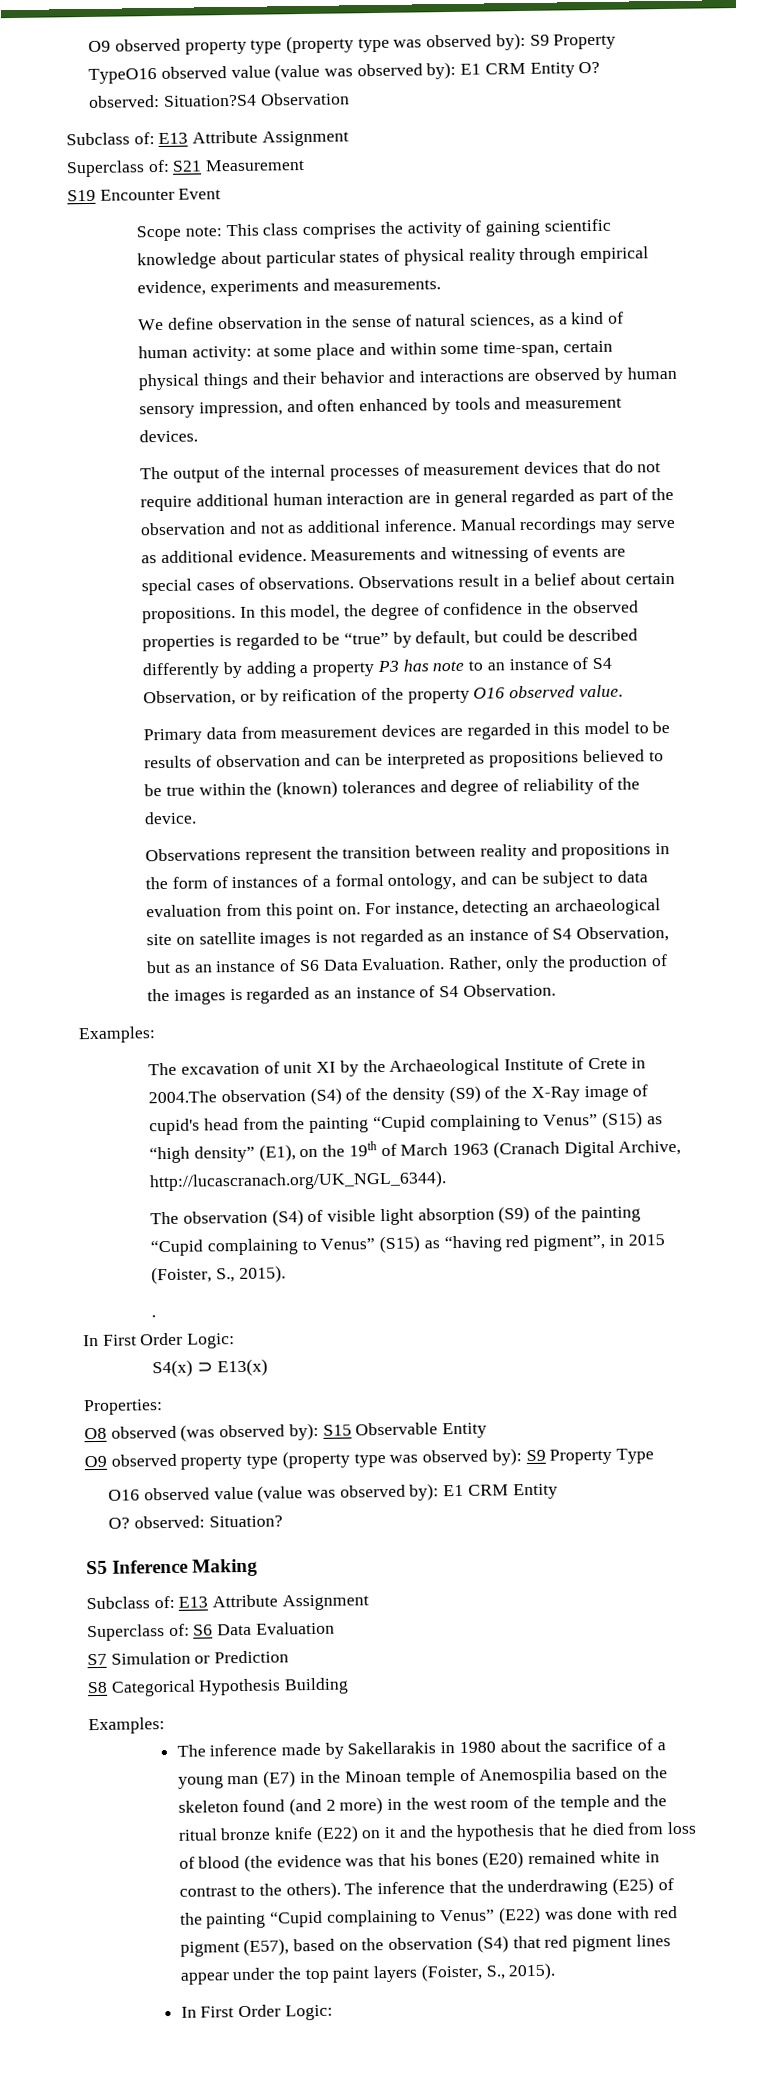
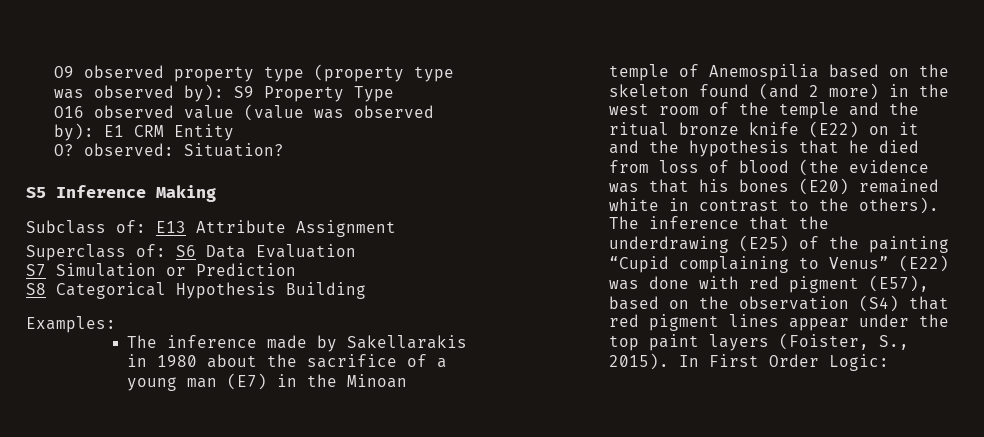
[88,61,601,84] [88,92,350,108] [66,130,349,147] [66,158,306,178] [67,188,222,202] [136,218,611,242] [137,246,650,270] [137,278,442,297] [138,311,624,331] [138,340,613,362] [138,366,677,391] [139,397,623,419] [139,429,199,443] [140,460,662,483] [140,487,675,512] [140,516,676,536] [141,545,627,564] [141,572,675,596] [142,600,639,624] [142,628,639,652] [142,657,612,680] [143,684,623,707] [143,720,671,745] [144,749,664,769] [144,777,641,799] [144,811,198,825] [145,843,671,864] [145,870,648,890] [146,898,661,920] [146,926,669,948] [146,954,668,974] [147,983,556,1005] [78,1026,156,1044] [148,1057,647,1077] [148,1084,649,1106] [149,1111,663,1136] [149,1139,682,1164] [149,1170,448,1192] [150,1205,641,1227] [150,1234,665,1257] [151,1265,286,1285] [151,1315,157,1318] [83,1332,236,1349] [152,1358,268,1378] [83,1399,163,1416] [84,1422,488,1442] [84,1448,613,1470] TypeO16 observed value (value was observed by): E1 CRM Entity O? observed: Situation?S4 Observation // Subclass of: E13 Attribute Assignment // Superclass of: S21 Measurement // S19 Encounter Event // Scope note: This class comprises the activity of gaining scientific knowledge about particular states of physical reality through empirical evidence, experiments and measurements. // We define observation in the sense of natural sciences, as a kind of human activity: at some place and within some time-span, certain physical things and their behavior and interactions are observed by human sensory impression, and often enhanced by tools and measurement devices. // The output of the internal processes of measurement devices that do not require additional human interaction are in general regarded as part of the observation and not as additional inference. Manual recordings may serve as additional evidence. Measurements and witnessing of events are special cases of observations. Observations result in a belief about certain propositions. In this model, the degree of confidence in the observed properties is regarded to be “true” by default, but could be described differently by adding a property P3 has note to an instance of S4 Observation, or by reification of the property O16 observed value. // Primary data from measurement devices are regarded in this model to be results of observation and can be interpreted as propositions believed to be true within the (known) tolerances and degree of reliability of the device. // Observations represent the transition between reality and propositions in the form of instances of a formal ontology, and can be subject to data evaluation from this point on. For instance, detecting an archaeological site on satellite images is not regarded as an instance of S4 Observation, but as an instance of S6 Data Evaluation. Rather, only the production of the images is regarded as an instance of S4 Observation. // Examples: // The excavation of unit XI by the Archaeological Institute of Crete in 2004.The observation (S4) of the density (S9) of the X-Ray image of cupid's head from the painting “Cupid complaining to Venus” (S15) as “high density” (E1), on the 19th of March 1963 (Cranach Digital Archive, http://lucascranach.org/UK_NGL_6344). // The observation (S4) of visible light absorption (S9) of the painting “Cupid complaining to Venus” (S15) as “having red pigment”, in 2015 (Foister, S., 2015). // . // In First Order Logic: // S4(x) ⊃ E13(x) // Properties: // O8 observed (was observed by): S15 Observable Entity // O9 observed property type (property type was observed by): S9 Property -> (345, 94) none
(557, 1971) // -> (670, 361) none

